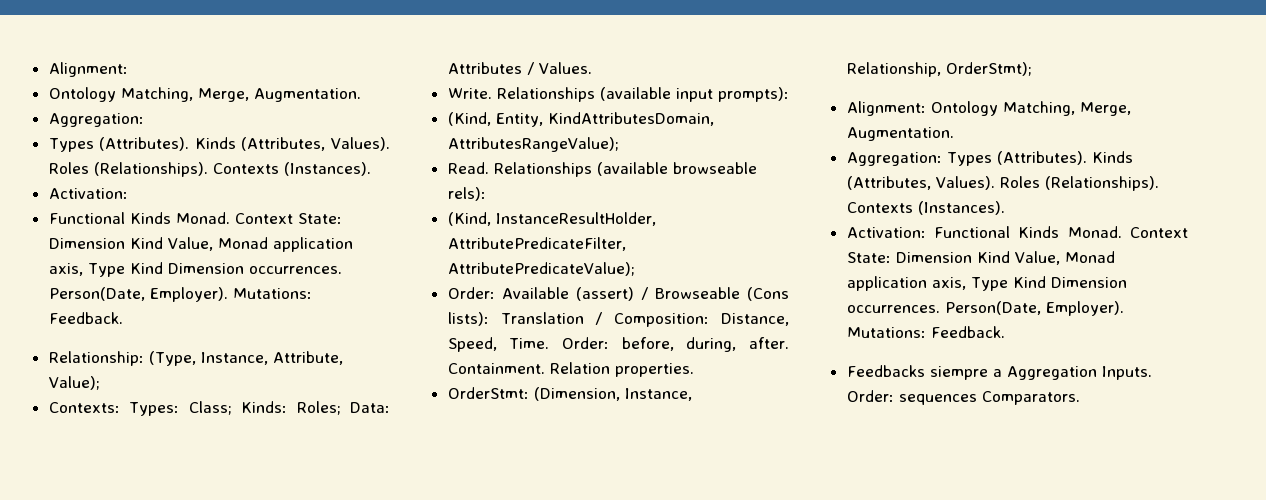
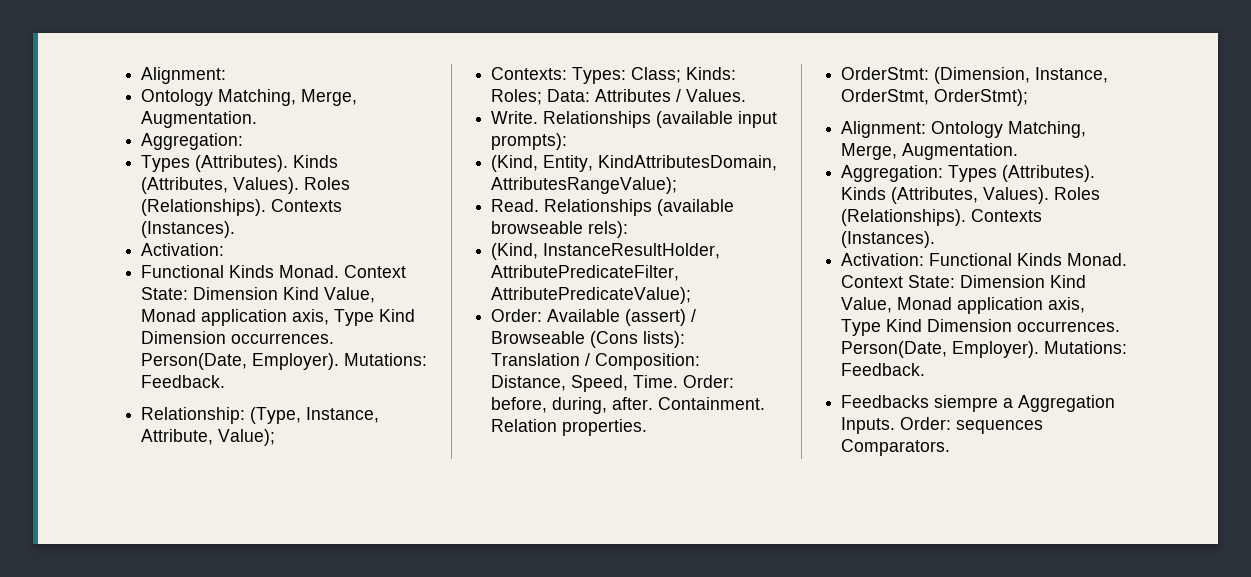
[846,62,941,77] Relationship, -> [841,89,930,105] OrderStmt,

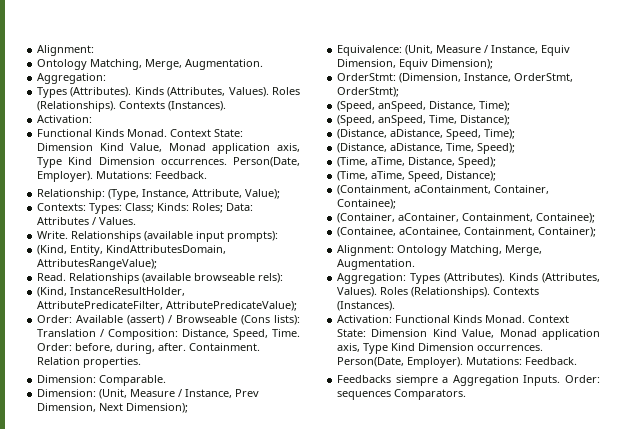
(648, 427) none -> [37,375,167,386] [37,389,260,399] [37,403,189,413] [337,45,571,56] [337,59,494,70] // Dimension: Comparable. // Dimension: (Unit, Measure / Instance, Prev Dimension, Next Dimension); // Equivalence: (Unit, Measure / Instance, Equiv Dimension, Equiv Dimension);
(1029, 97) none -> [337,101,511,112] [337,115,511,126] [337,129,516,140] [337,143,516,154] [337,157,497,168] [337,171,497,182] [337,185,550,195] [337,199,397,209] [337,213,596,223] [337,227,597,237] // (Speed, anSpeed, Distance, Time); // (Speed, anSpeed, Time, Distance); // (Distance, aDistance, Speed, Time); // (Distance, aDistance, Time, Speed); // (Time, aTime, Distance, Speed); // (Time, aTime, Speed, Distance); // (Containment, aContainment, Container, Containee); // (Container, aContainer, Containment, Containee); // (Containee, aContainee, Containment, Container);

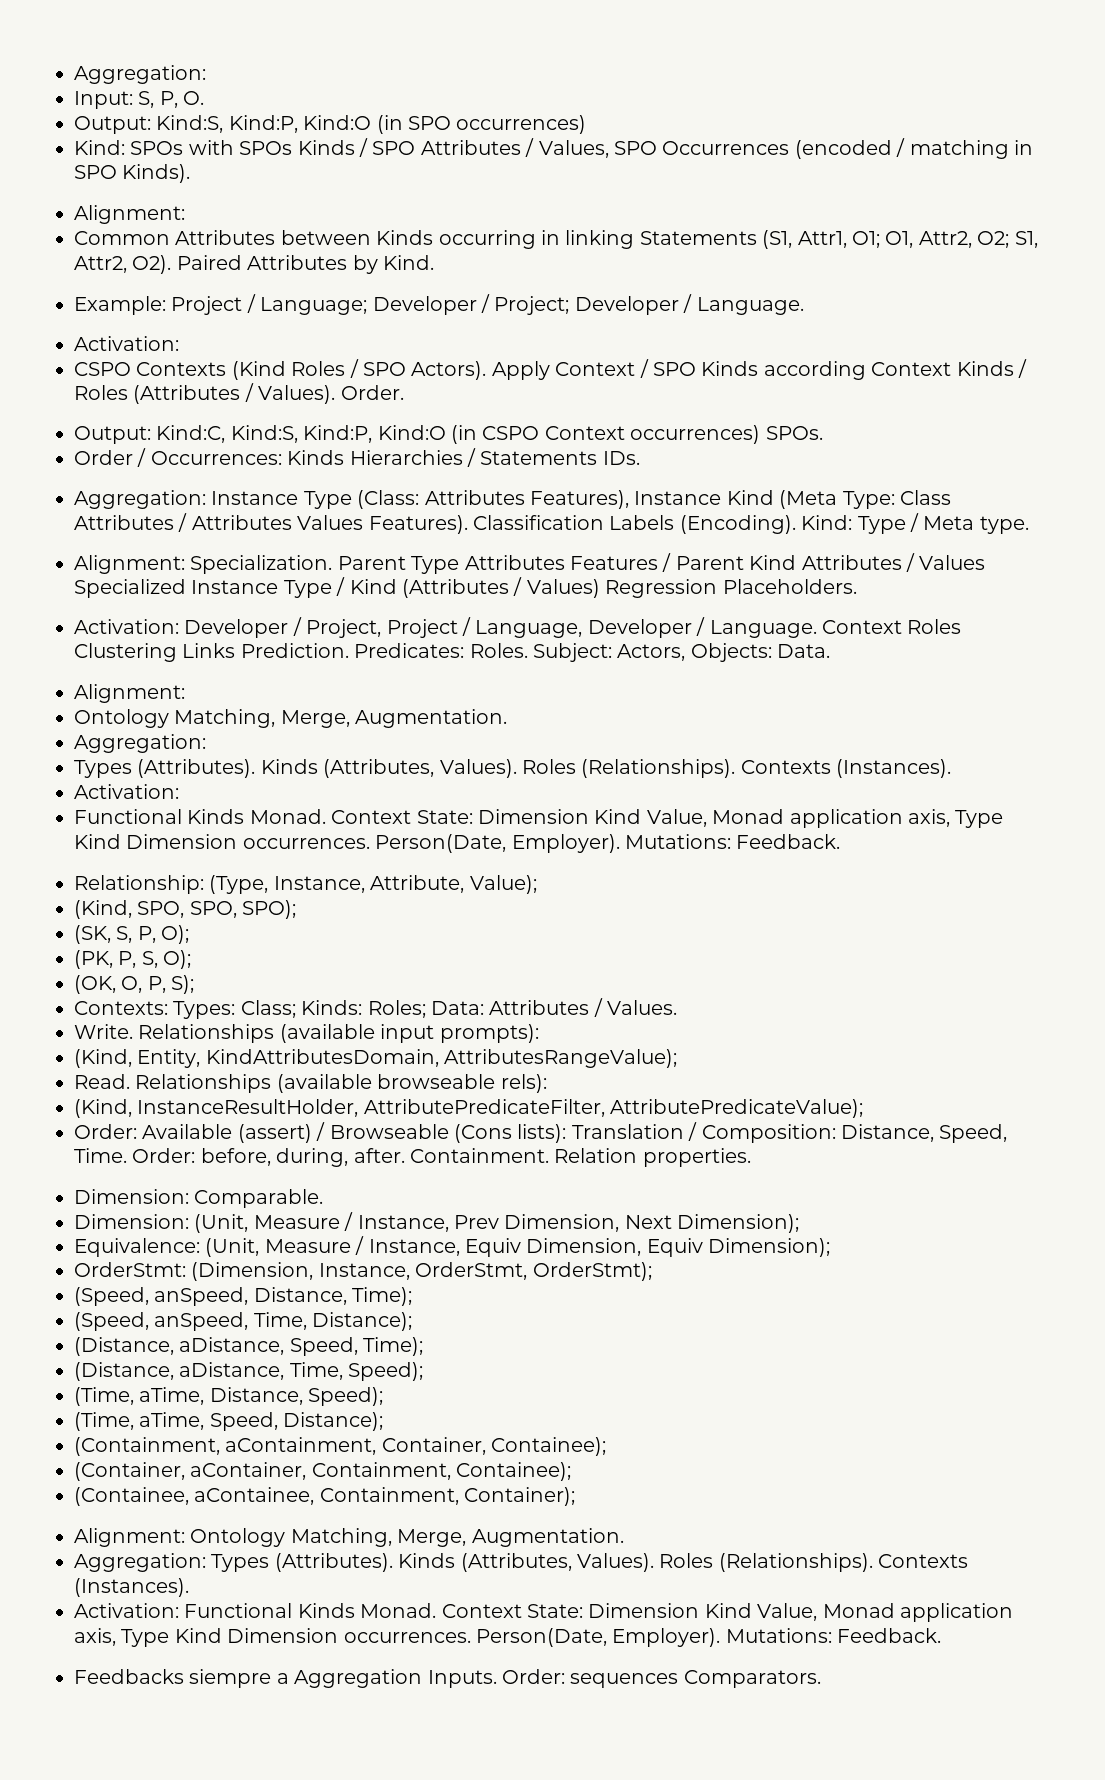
(37, 50) none -> [74,65,206,84] [74,91,205,109] [74,115,587,134] [74,138,1033,159] [74,164,191,183] [74,205,185,224] [74,230,1038,249] [74,255,434,274] [74,294,804,315] [74,336,179,351] [74,359,1027,380] [74,383,404,404] [74,425,823,444] [74,448,640,467] [74,490,951,509] [74,513,1029,534] [74,553,986,574] [74,577,857,598] [74,617,962,638] [74,643,831,662] Aggregation: // Input: S, P, O. // Output: Kind:S, Kind:P, Kind:O (in SPO occurrences) // Kind: SPOs with SPOs Kinds / SPO Attributes / Values, SPO Occurrences (encoded / matching in SPO Kinds). // Alignment: // Common Attributes between Kinds occurring in linking Statements (S1, Attr1, O1; O1, Attr2, O2; S1, Attr2, O2). Paired Attributes by Kind. // Example: Project / Language; Developer / Project; Developer / Language. // Activation: // CSPO Contexts (Kind Roles / SPO Actors). Apply Context / SPO Kinds according Context Kinds / Roles (Attributes / Values). Order. // Output: Kind:C, Kind:S, Kind:P, Kind:O (in CSPO Context occurrences) SPOs. // Order / Occurrences: Kinds Hierarchies / Statements IDs. // Aggregation: Instance Type (Class: Attributes Features), Instance Kind (Meta Type: Class Attributes / Attributes Values Features). Classification Labels (Encoding). Kind: Type / Meta type. // Alignment: Specialization. Parent Type Attributes Features / Parent Kind Attributes / Values Specialized Instance Type / Kind (Attributes / Values) Regression Placeholders. // Activation: Developer / Project, Project / Language, Developer / Language. Context Roles Clustering Links Prediction. Predicates: Roles. Subject: Actors, Objects: Data. //
(281, 194) none -> [74,900,297,919] [74,925,190,944] [74,950,192,969] [74,975,195,994] // (Kind, SPO, SPO, SPO); // (SK, S, P, O); // (PK, P, S, O); // (OK, O, P, S);

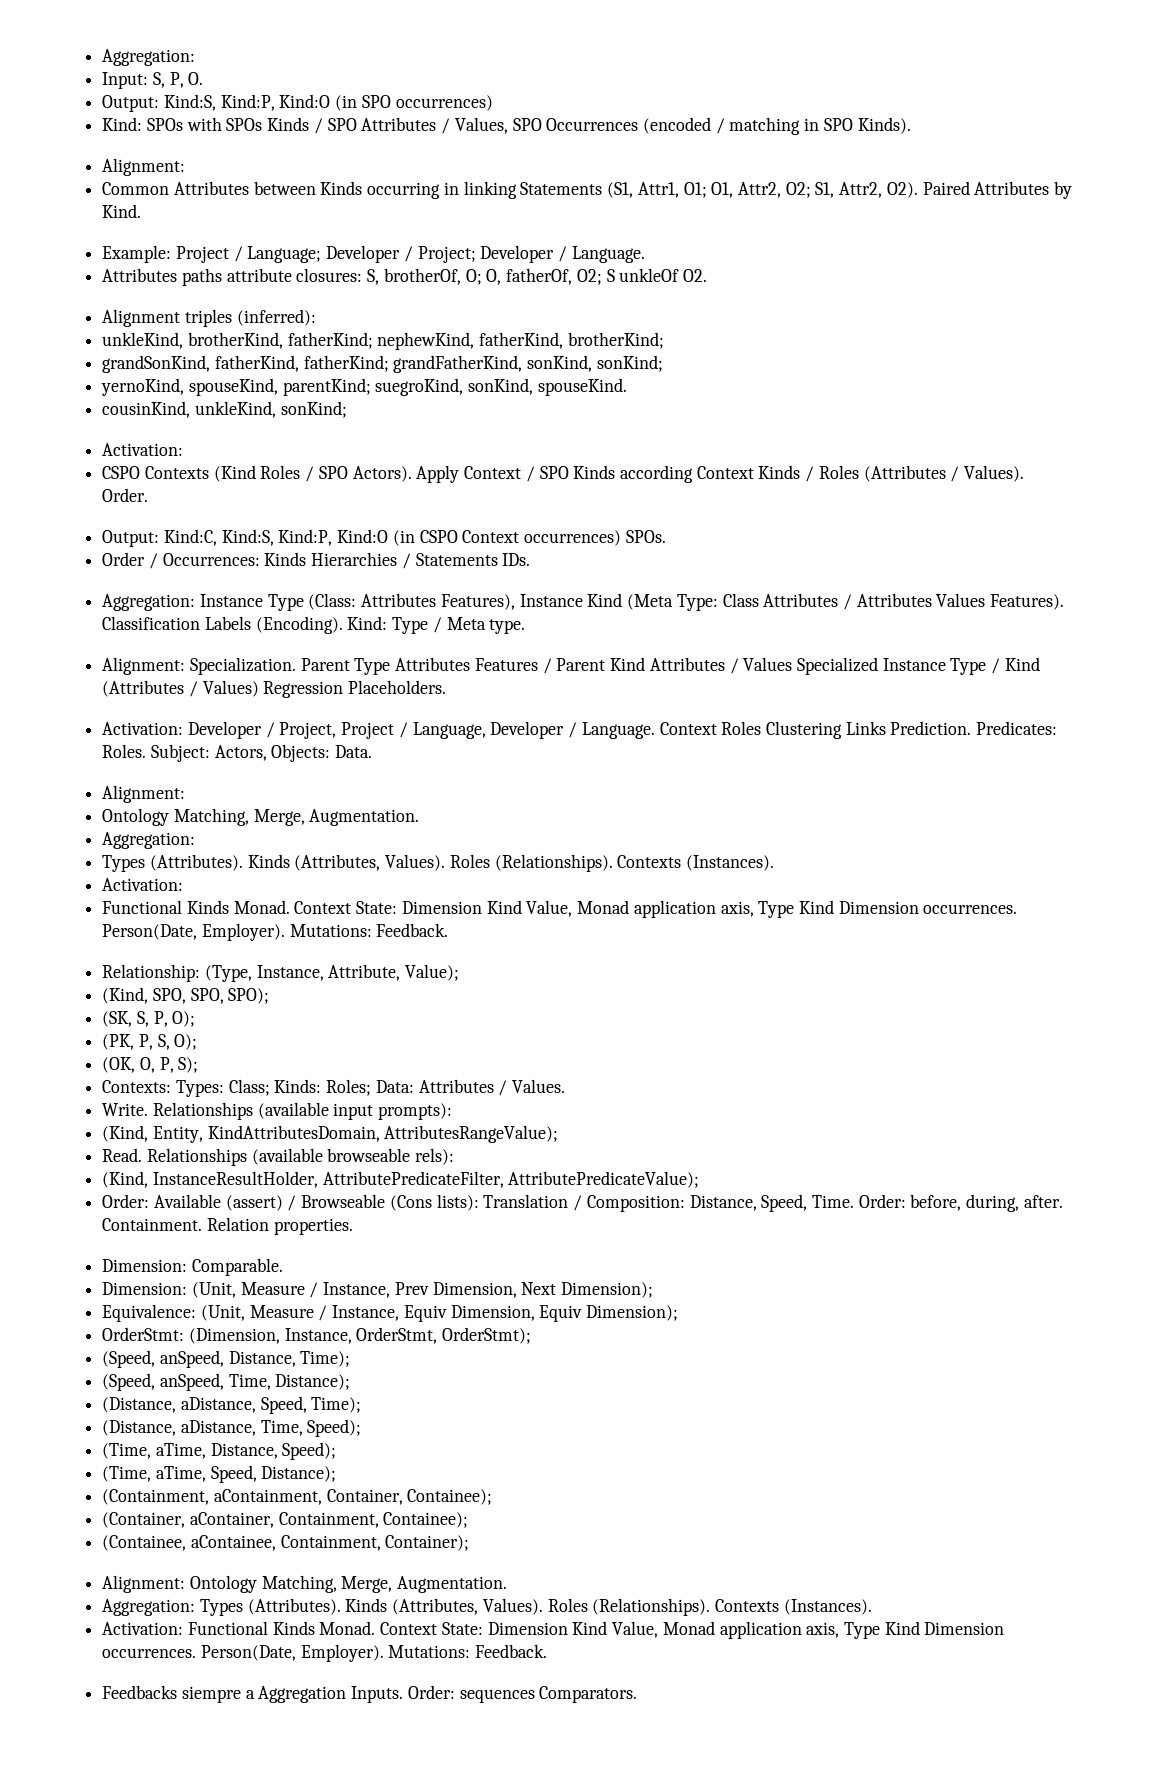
(804, 306) none -> [102,268,707,286] [102,309,316,327] [102,332,664,350] [102,355,663,373] [101,378,627,396] [102,401,347,418] // Attributes paths attribute closures: S, brotherOf, O; O, fatherOf, O2; S unkleOf O2. // Alignment triples (inferred): // unkleKind, brotherKind, fatherKind; nephewKind, fatherKind, brotherKind; // grandSonKind, fatherKind, fatherKind; grandFatherKind, sonKind, sonKind; // yernoKind, spouseKind, parentKind; suegroKind, sonKind, spouseKind. // cousinKind, unkleKind, sonKind;

